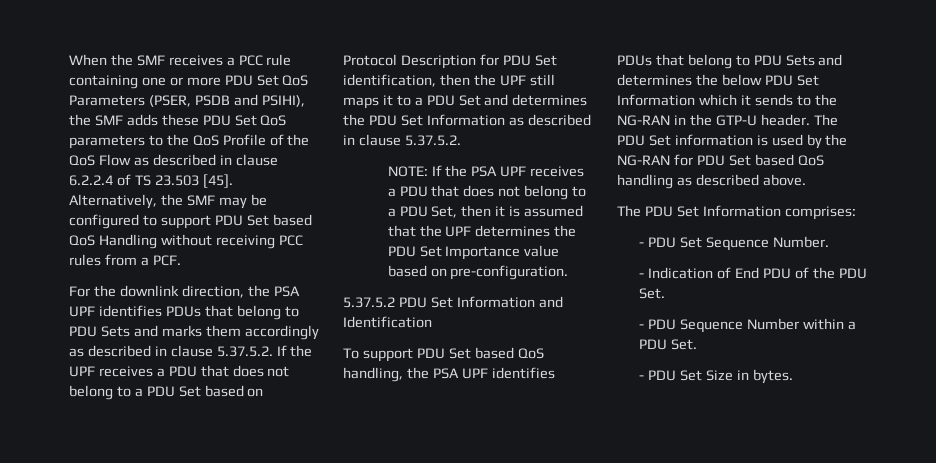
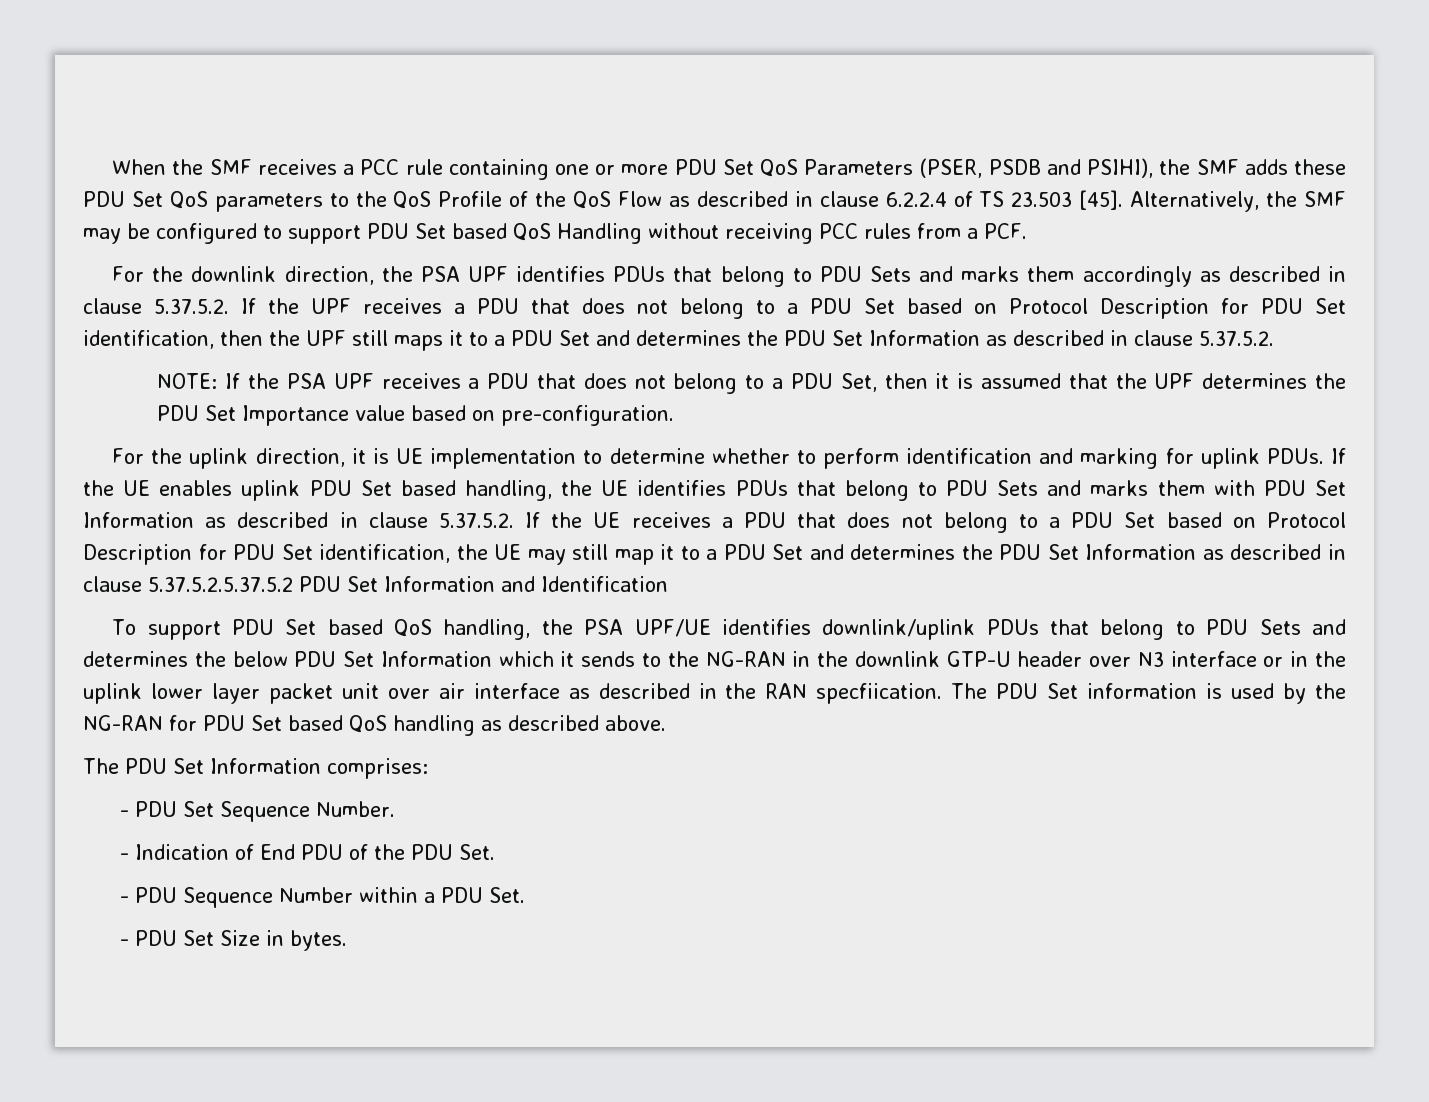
[343,297,395,308] 5.37.5.2 -> [112,448,1346,469] [83,480,1347,501] [83,512,1347,533] [83,544,1346,565] [83,576,293,592] For the uplink direction, it is UE implementation to determine whether to perform identification and marking for uplink PDUs. If the UE enables uplink PDU Set based handling, the UE identifies PDUs that belong to PDU Sets and marks them with PDU Set Information as described in clause 5.37.5.2. If the UE receives a PDU that does not belong to a PDU Set based on Protocol Description for PDU Set identification, the UE may still map it to a PDU Set and determines the PDU Set Information as described in clause 5.37.5.2.5.37.5.2
[461,367,555,379] UPF identifies -> [634,619,976,640] UPF/UE identifies downlink/uplink
[715,114,810,126] GTP-U header. -> [854,651,1346,667] [83,683,943,704] downlink GTP-U header over N3 interface or in the uplink lower layer packet unit over air interface as described in the RAN specfiication.

